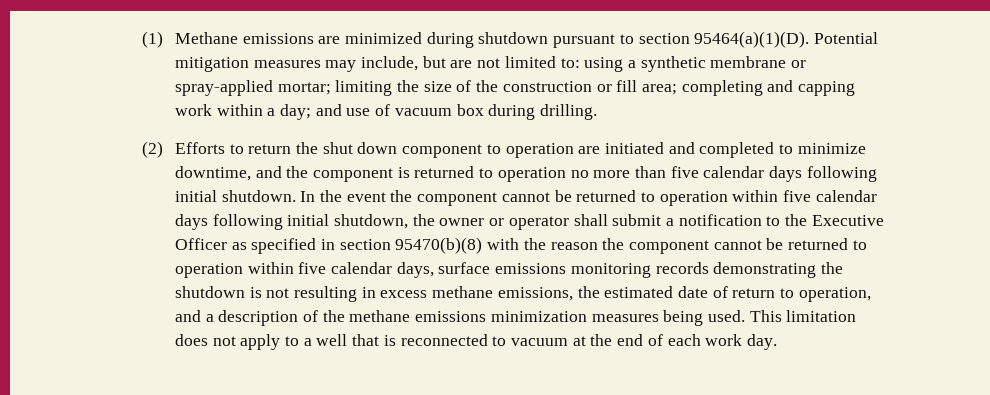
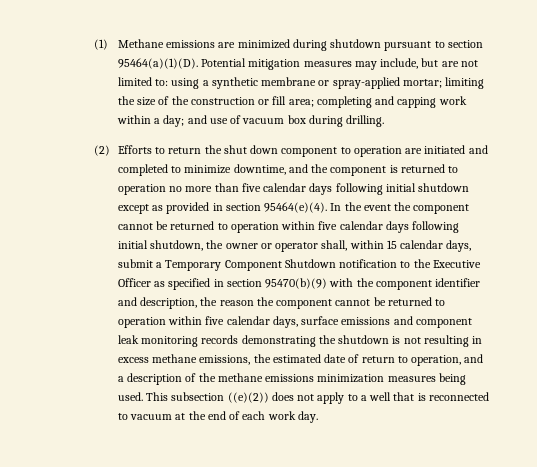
[221,190,296,202] shutdown. -> [418,183,470,192] [117,202,328,214] shutdown except as provided in section 95464(e)(4).
[573,214,675,226] shall submit a -> [321,240,472,252] [117,259,336,271] shall, within 15 calendar days, submit a Temporary Component Shutdown
[395,237,483,254] 95470(b)(8) -> [265,278,328,289] 95470(b)(9)
(546, 244) none -> [375,278,481,290] [117,297,218,309] component identifier and description, the
(567, 268) none -> [393,316,472,328] [117,335,139,344] and component leak
[786,310,857,322] limitation -> [171,392,269,403] subsection ((e)(2))

